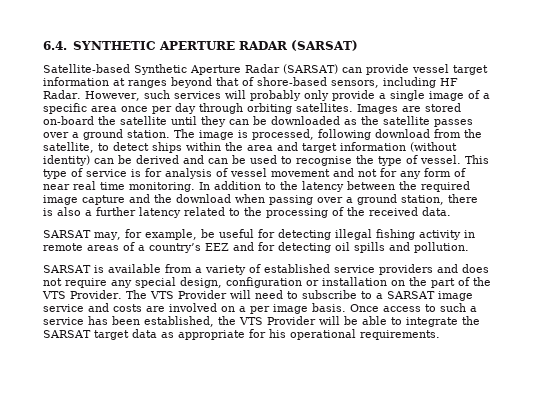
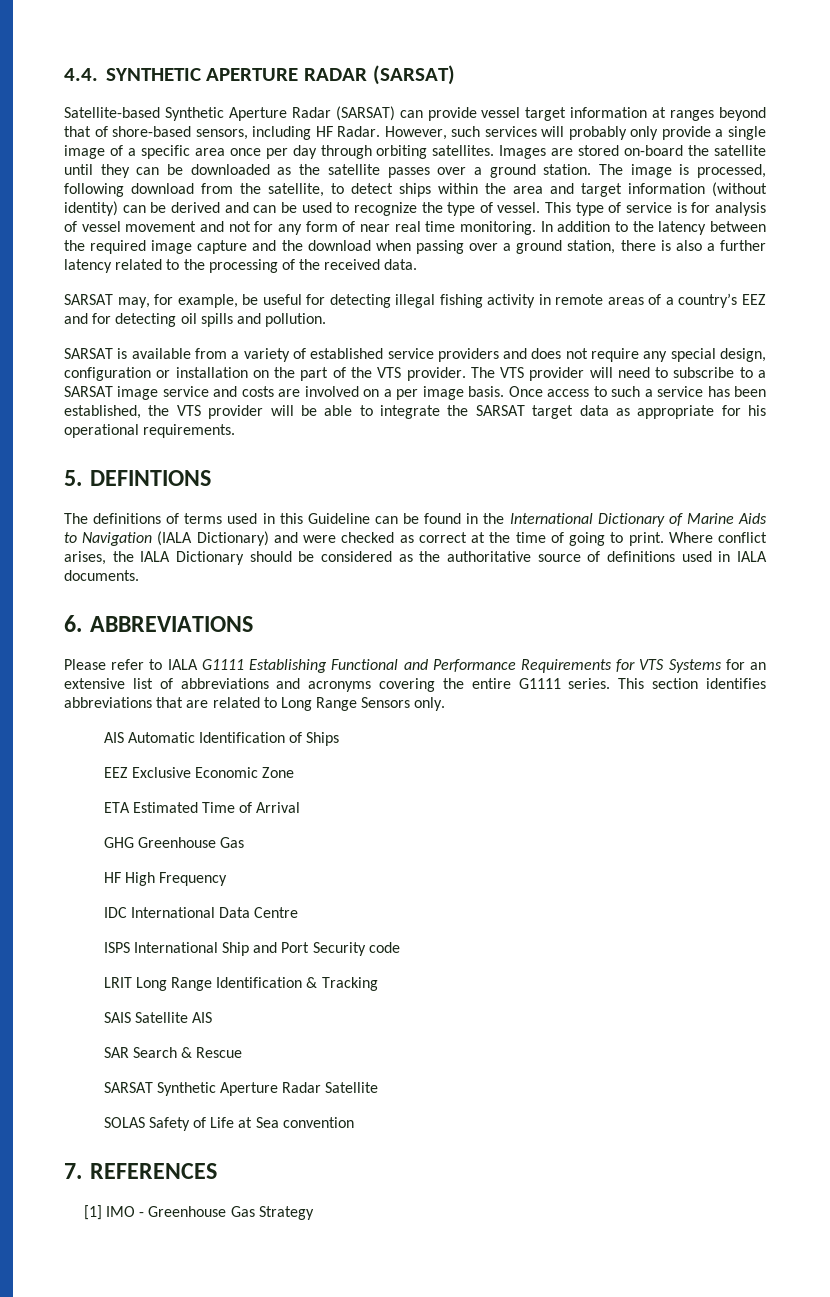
[43,41,67,50] 6.4. -> [64,68,98,81] 4.4.
[296,156,352,166] recognise -> [353,202,417,216] recognize
[70,290,122,299] Provider. -> [406,367,466,381] provider.
[177,290,227,299] Provider -> [529,367,585,381] provider
[267,316,316,325] Provider -> [208,405,264,419] provider
(440, 335) none -> [64,470,211,486] [64,513,768,527] [64,531,768,546] [64,551,767,565] [64,570,139,581] [64,615,253,632] [64,659,766,673] [64,678,766,692] [64,697,446,711] [103,732,340,746] [103,767,295,778] [103,802,301,813] [103,837,244,848] [103,872,227,886] [103,907,299,918] [103,942,400,956] [103,977,378,991] [103,1012,212,1023] [103,1047,243,1058] [103,1082,379,1096] [103,1117,354,1131] [64,1163,217,1179] [83,1205,314,1220] // 5. DEFINTIONS // The definitions of terms used in this Guideline can be found in the International Dictionary of Marine Aids to Navigation (IALA Dictionary) and were checked as correct at the time of going to print. Where conflict arises, the IALA Dictionary should be considered as the authoritative source of definitions used in IALA documents. // 6. ABBREVIATIONS // Please refer to IALA G1111 Establishing Functional and Performance Requirements for VTS Systems for an extensive list of abbreviations and acronyms covering the entire G1111 series. This section identifies abbreviations that are related to Long Range Sensors only. // AIS Automatic Identification of Ships // EEZ Exclusive Economic Zone // ETA Estimated Time of Arrival // GHG Greenhouse Gas // HF High Frequency // IDC International Data Centre // ISPS International Ship and Port Security code // LRIT Long Range Identification & Tracking // SAIS Satellite AIS // SAR Search & Rescue // SARSAT Synthetic Aperture Radar Satellite // SOLAS Safety of Life at Sea convention // 7. REFERENCES // [1] IMO - Greenhouse Gas Strategy

